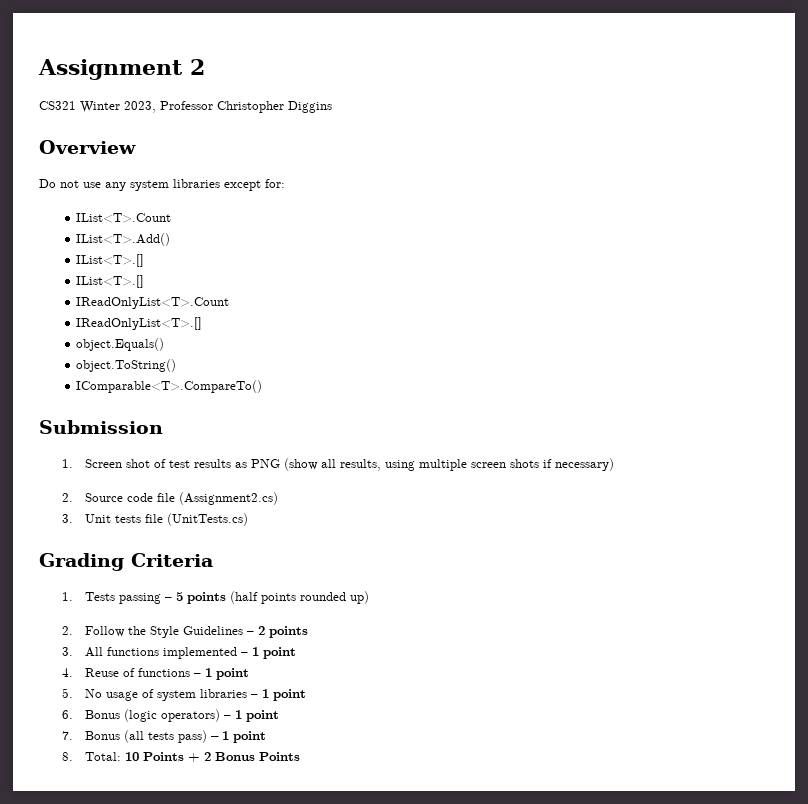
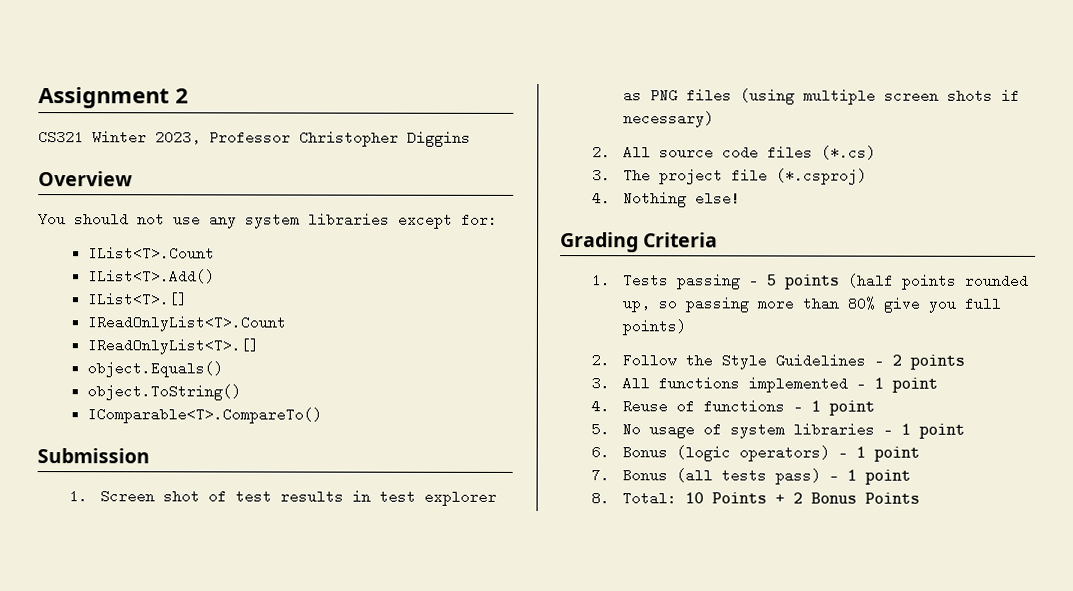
[39,179,56,188] Do -> [38,212,129,227] You should
[76,275,145,288] // IList<T>.[] -> (188, 299) none
[235,458,416,471] as PNG (show all results, using -> [352,489,498,506] [623,88,796,105] in test explorer as PNG files (using
[85,492,279,505] [62,513,249,526] Source code file (Assignment2.cs) // 3. Unit tests file (UnitTests.cs) -> [623,145,877,160] [591,168,868,185] [591,191,742,208] All source code files (*.cs) // 3. The project file (*.csproj) // 4. Nothing else!
[350,591,370,604] up) -> [622,296,1002,313] [622,319,687,336] up, so passing more than 80% give you full points)

